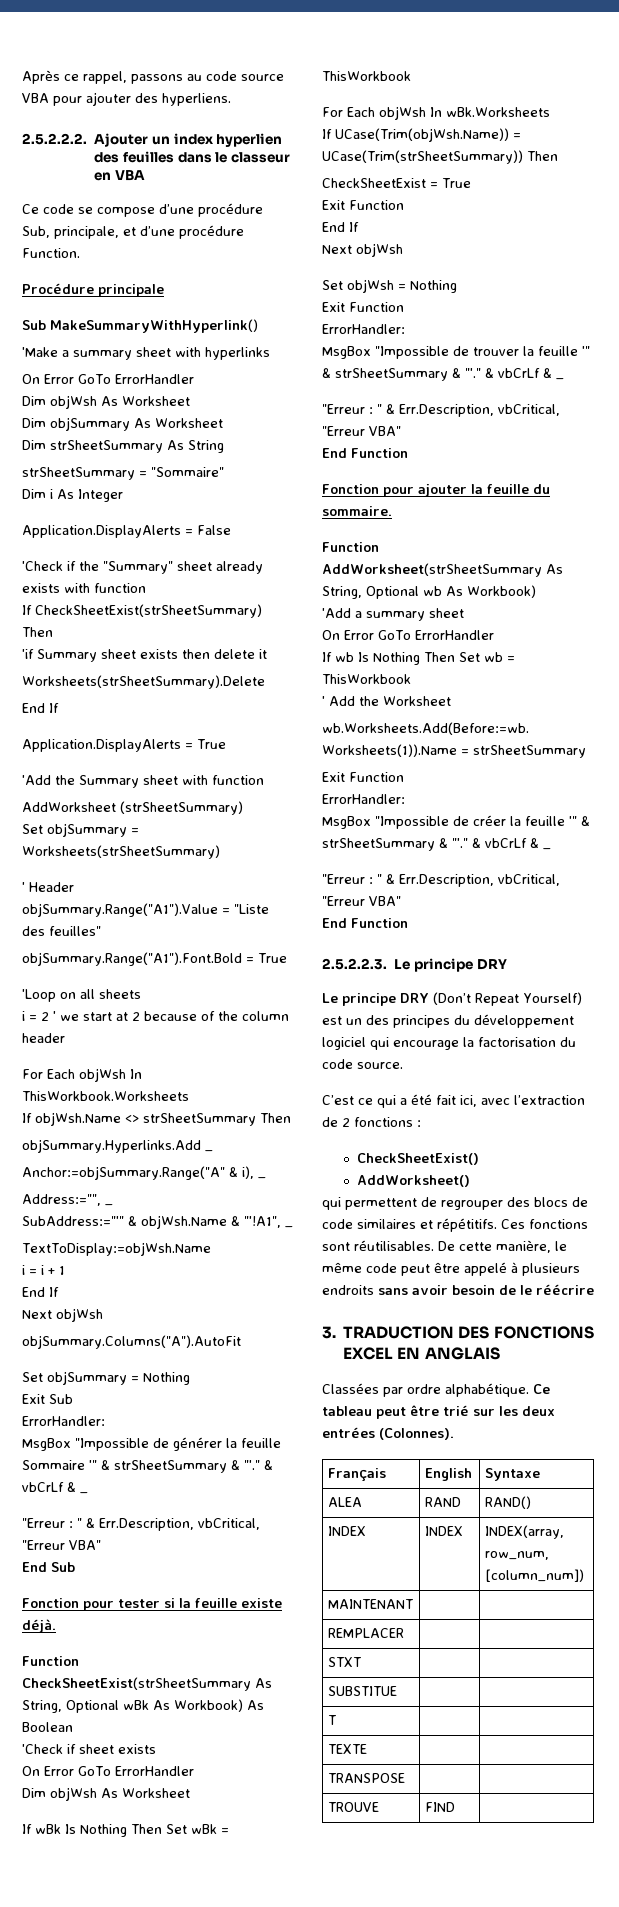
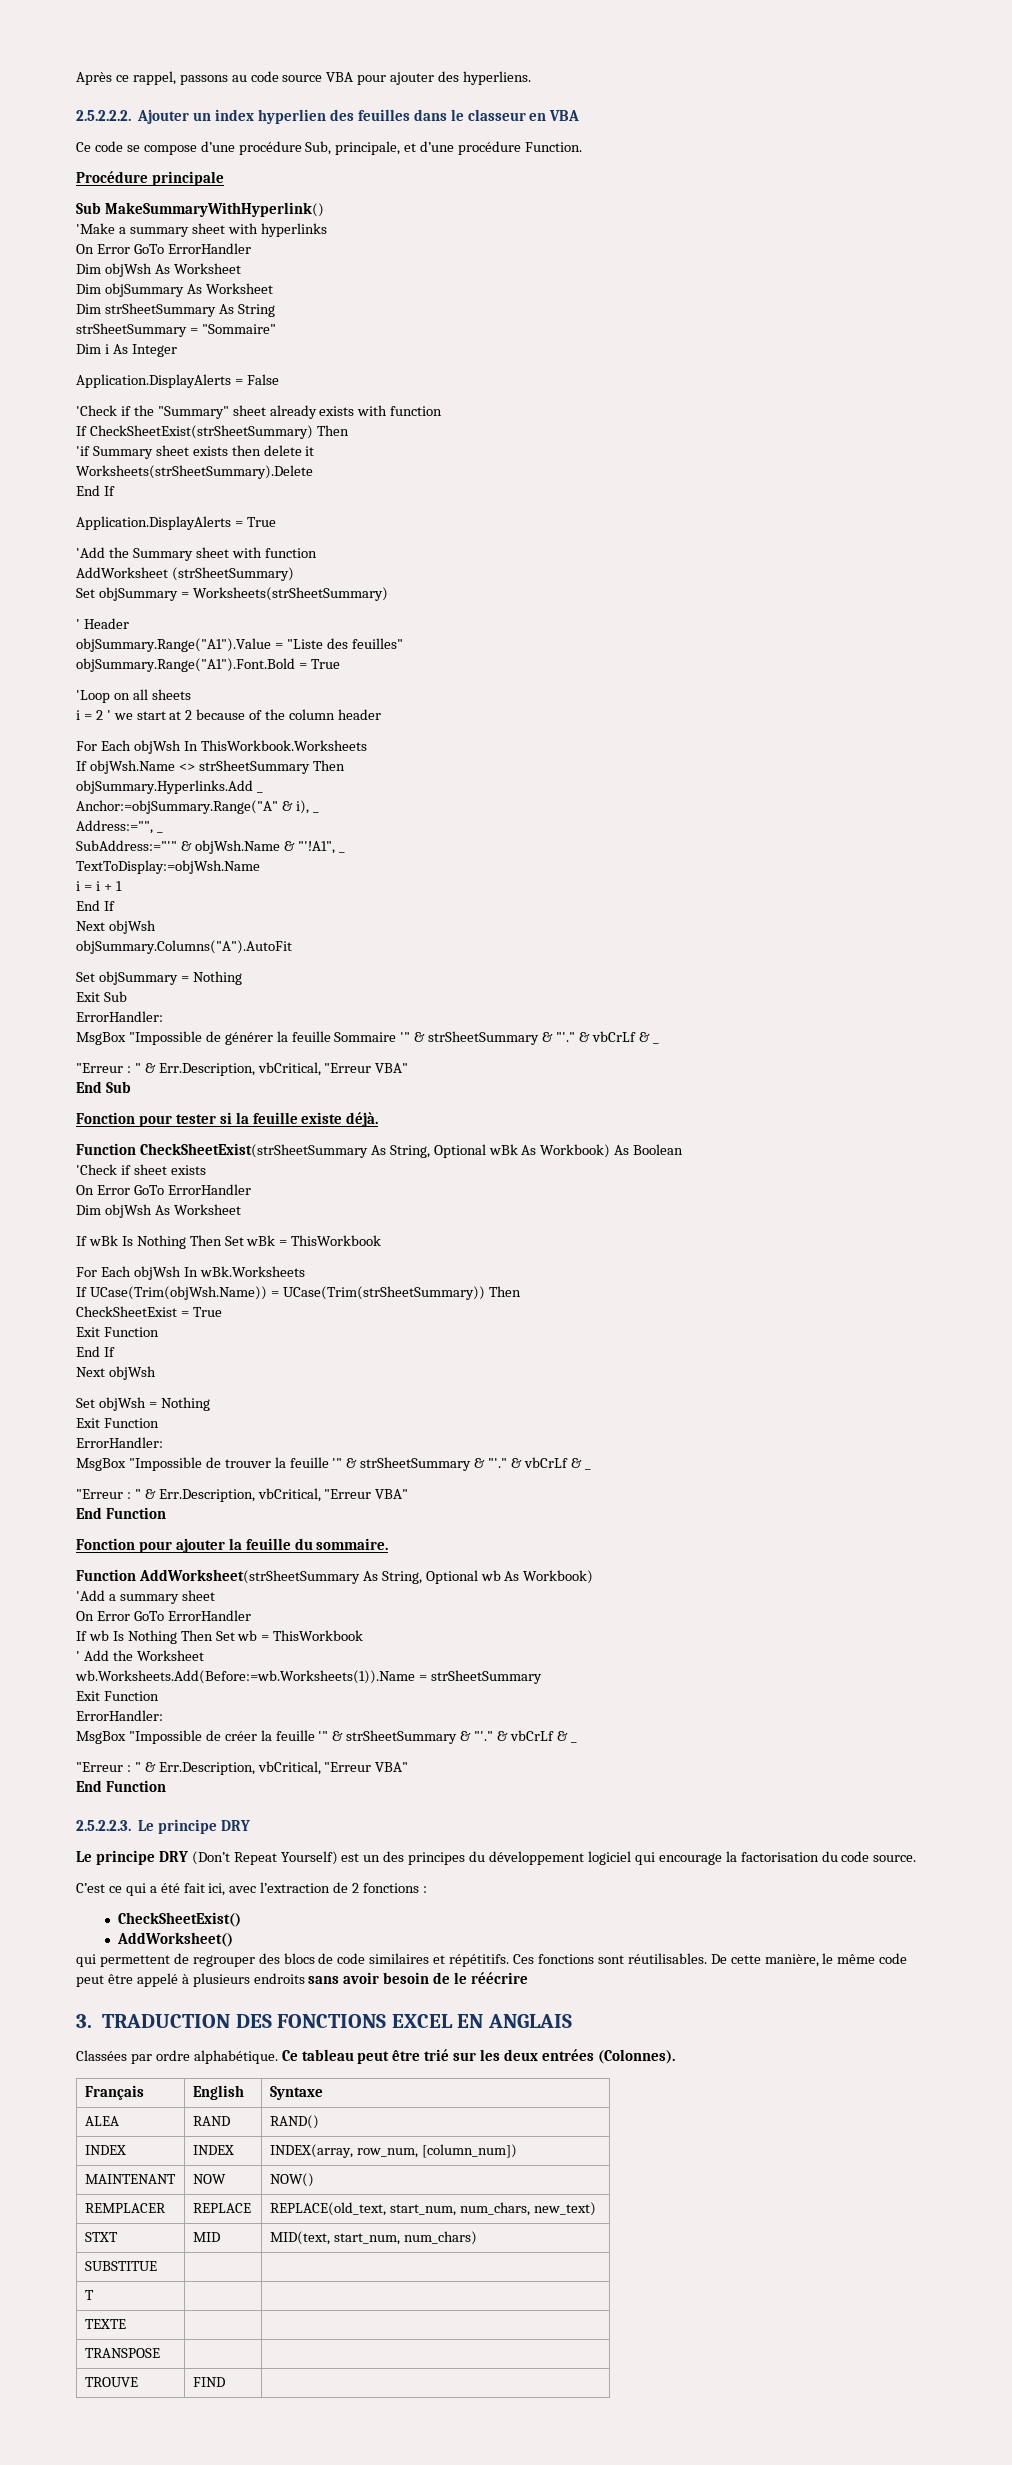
(413, 1604) | -> [192,2174,226,2184] [269,2173,314,2187] NOW | NOW()
[327,1657,361,1667] | // STXT | | -> [192,2203,251,2213] [269,2202,596,2216] [84,2232,118,2242] [192,2232,220,2242] [269,2231,477,2245] REPLACE | REPLACE(old_text, start_num, num_chars, new_text) // STXT | MID | MID(text, start_num, num_chars)

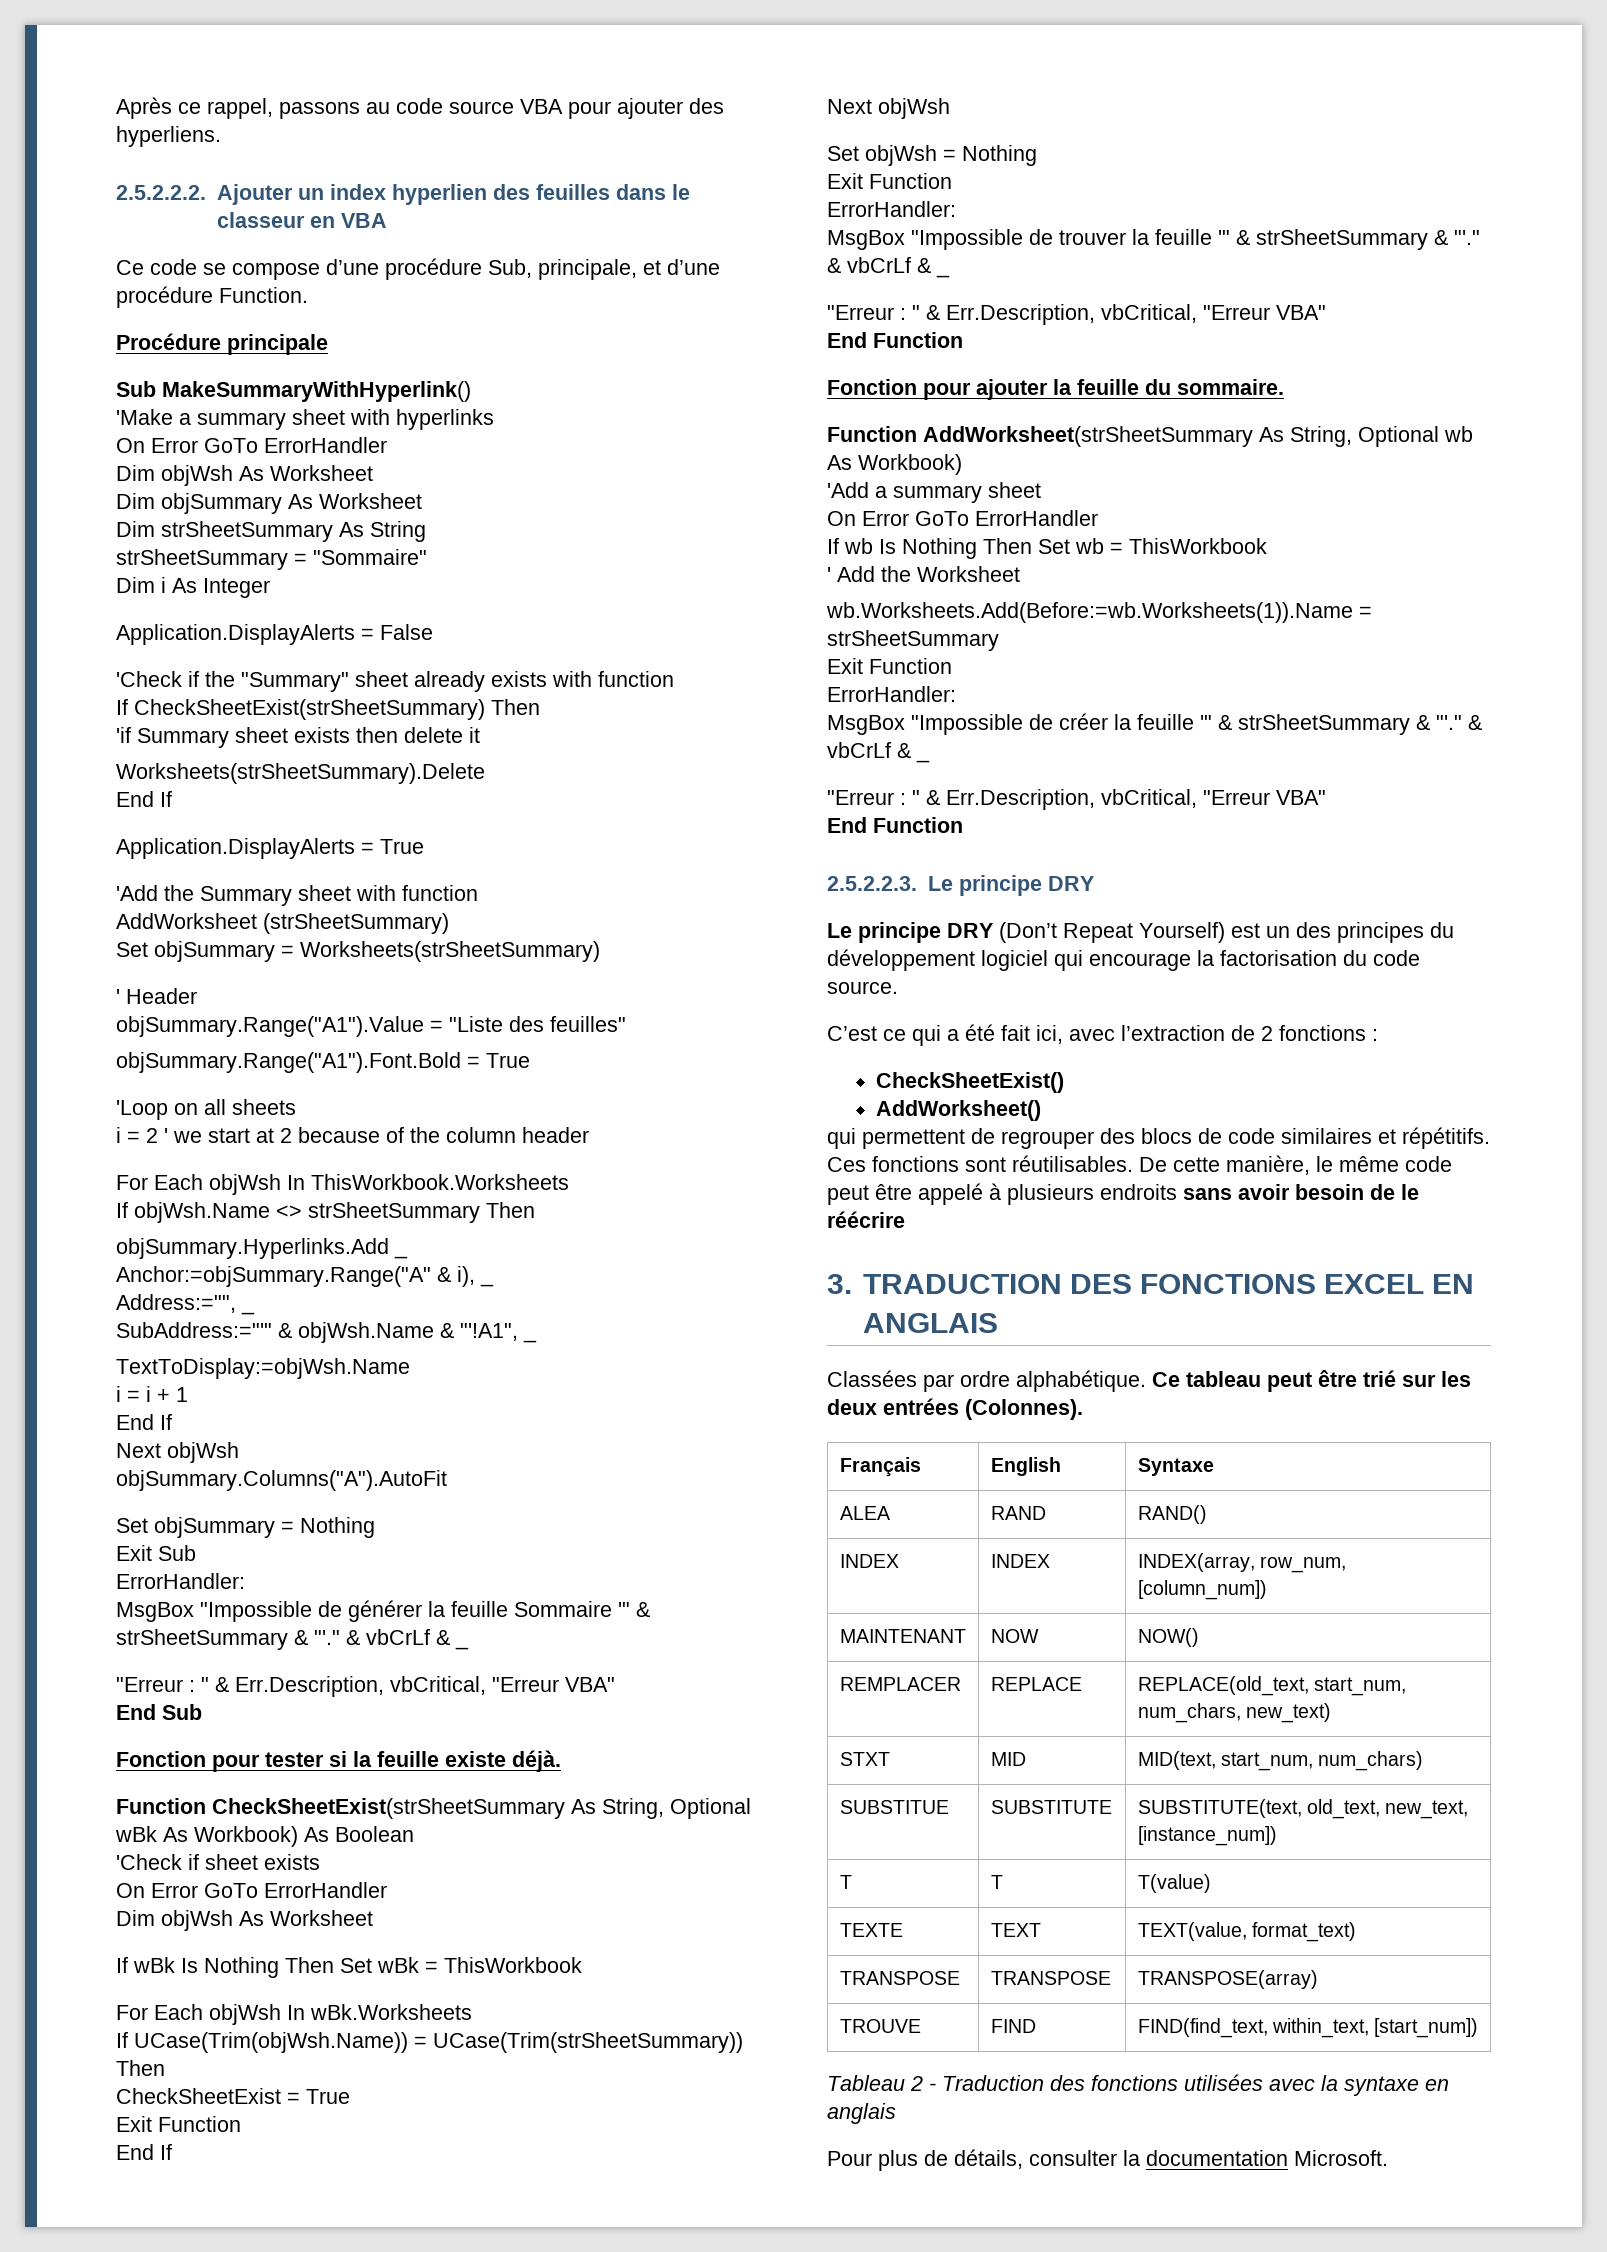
[84,2290,94,2300] | // T | | -> [990,1800,1112,1814] [1137,1799,1469,1819] [1137,1826,1277,1846] [839,1875,852,1889] [990,1875,1003,1889] [1137,1874,1211,1893] SUBSTITUTE | SUBSTITUTE(text, old_text, new_text, [instance_num]) // T | T | T(value)
[84,2348,160,2358] | // TRANSPOSE | | -> [990,1923,1041,1937] [1137,1922,1356,1942] [839,1971,960,1985] [990,1971,1111,1985] [1137,1970,1318,1989] TEXT | TEXT(value, format_text) // TRANSPOSE | TRANSPOSE | TRANSPOSE(array)
(225, 2382) none -> [1137,2018,1479,2038] [827,2074,1449,2096] [827,2103,896,2124] [827,2149,1388,2171] FIND(find_text, within_text, [start_num]) // Tableau 2 - Traduction des fonctions utilisées avec la syntaxe en anglais // Pour plus de détails, consulter la documentation Microsoft.

